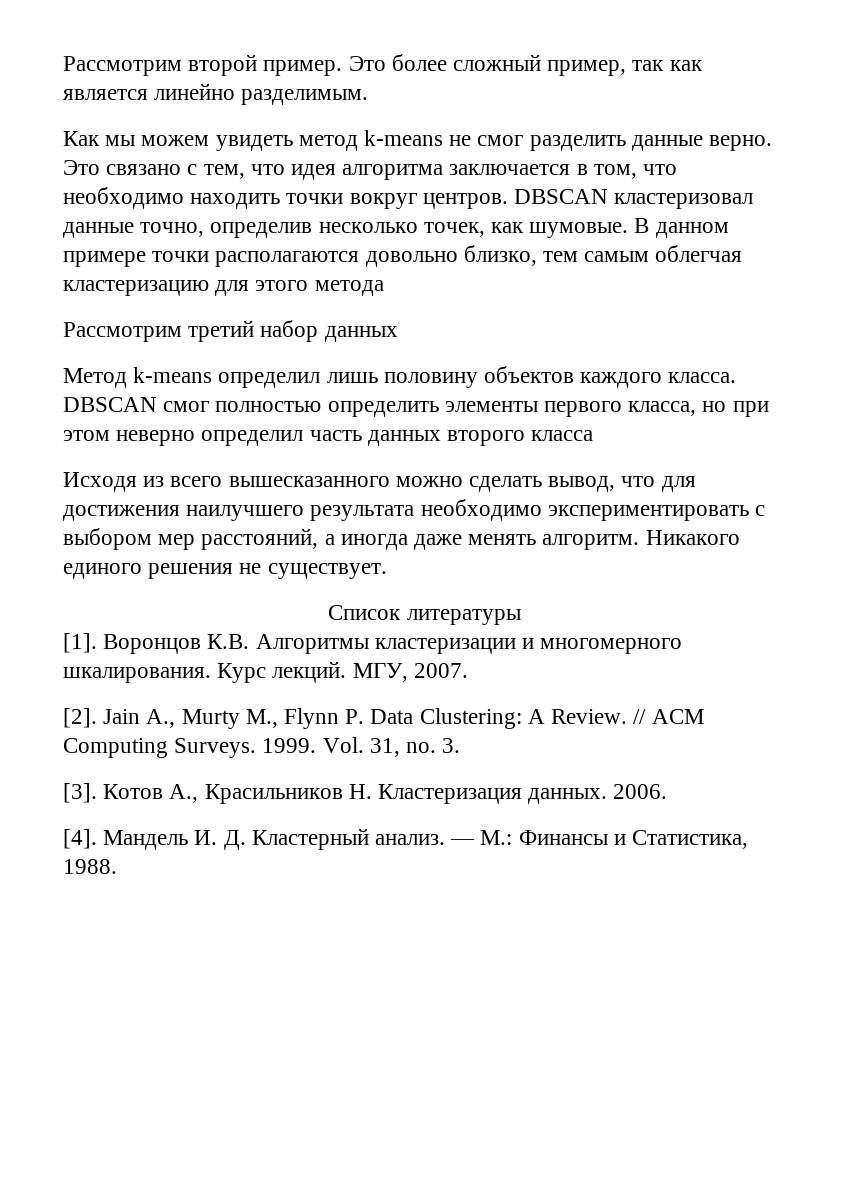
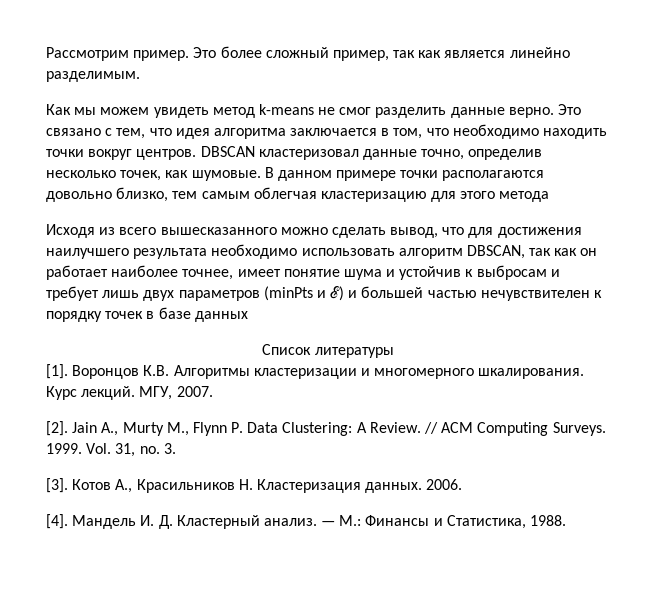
[63,54,258,76] Рассмотрим второй -> [46,47,129,61] Рассмотрим
[63,320,398,342] [63,366,737,388] [63,397,769,417] [63,430,594,446] // Рассмотрим третий набор данных // Метод k-means определил лишь половину объектов каждого класса. DBSCAN смог полностью определить элементы первого класса, но при этом неверно определил часть данных второго класса -> (550, 196) none
[547,505,766,521] [63,528,740,550] [63,563,387,579] экспериментировать с выбором мер расстояний, а иногда даже менять алгоритм. Никакого единого решения не существует. -> [301,245,598,259] [46,265,560,280] [46,286,603,301] [46,307,248,322] использовать алгоритм DBSCAN, так как он работает наиболее точнее, имеет понятие шума и устойчив к выбросам и требует лишь двух параметров (minPts и ℰ) и большей частью нечувствителен к порядку точек в базе данных

